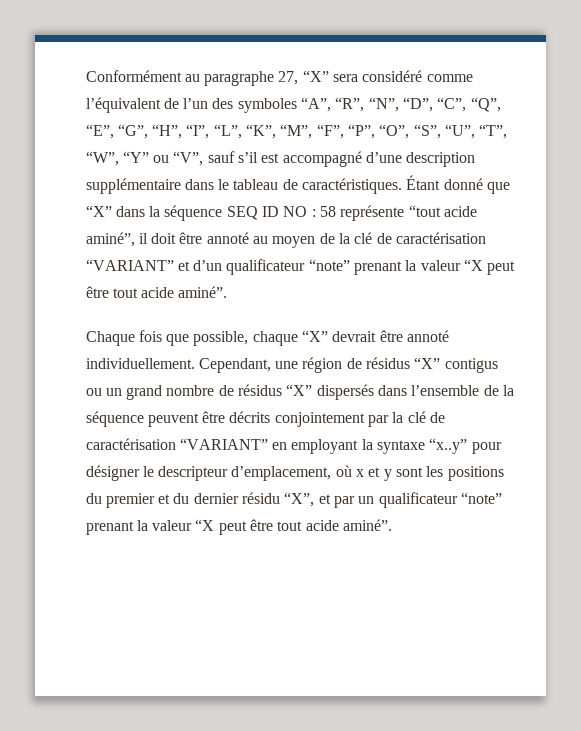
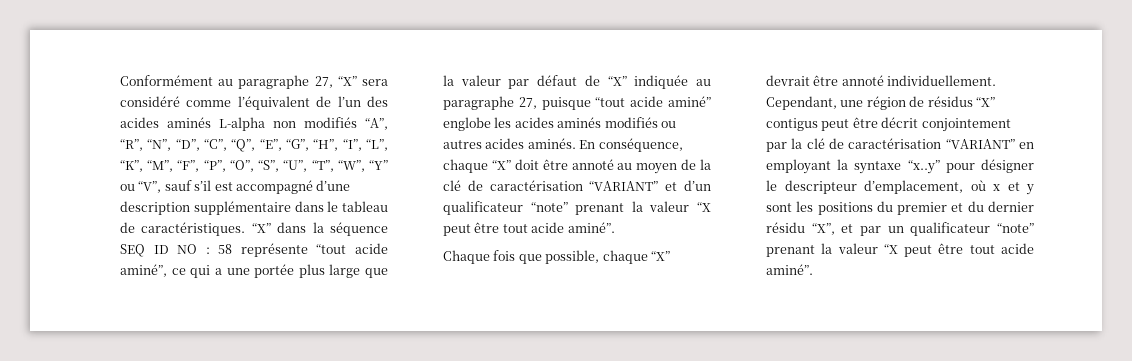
[237,98,297,113] symboles -> [120,117,358,131] acides aminés L-alpha non modifiés
[406,175,511,194] Étant donné que -> (246, 229) none
[138,233,148,244] il -> [171,264,388,278] [443,75,711,89] [443,96,711,110] [443,117,676,131] [443,138,683,152] [443,159,511,173] ce qui a une portée plus large que la valeur par défaut de “X” indiquée au paragraphe 27, puisque “tout acide aminé” englobe les acides aminés modifiés ou autres acides aminés. En conséquence, chaque “X”
[85,384,515,400] [85,411,271,427] ou un grand nombre de résidus “X” dispersés dans l’ensemble de la séquence peuvent être décrits -> [821,117,919,131] peut être décrit

